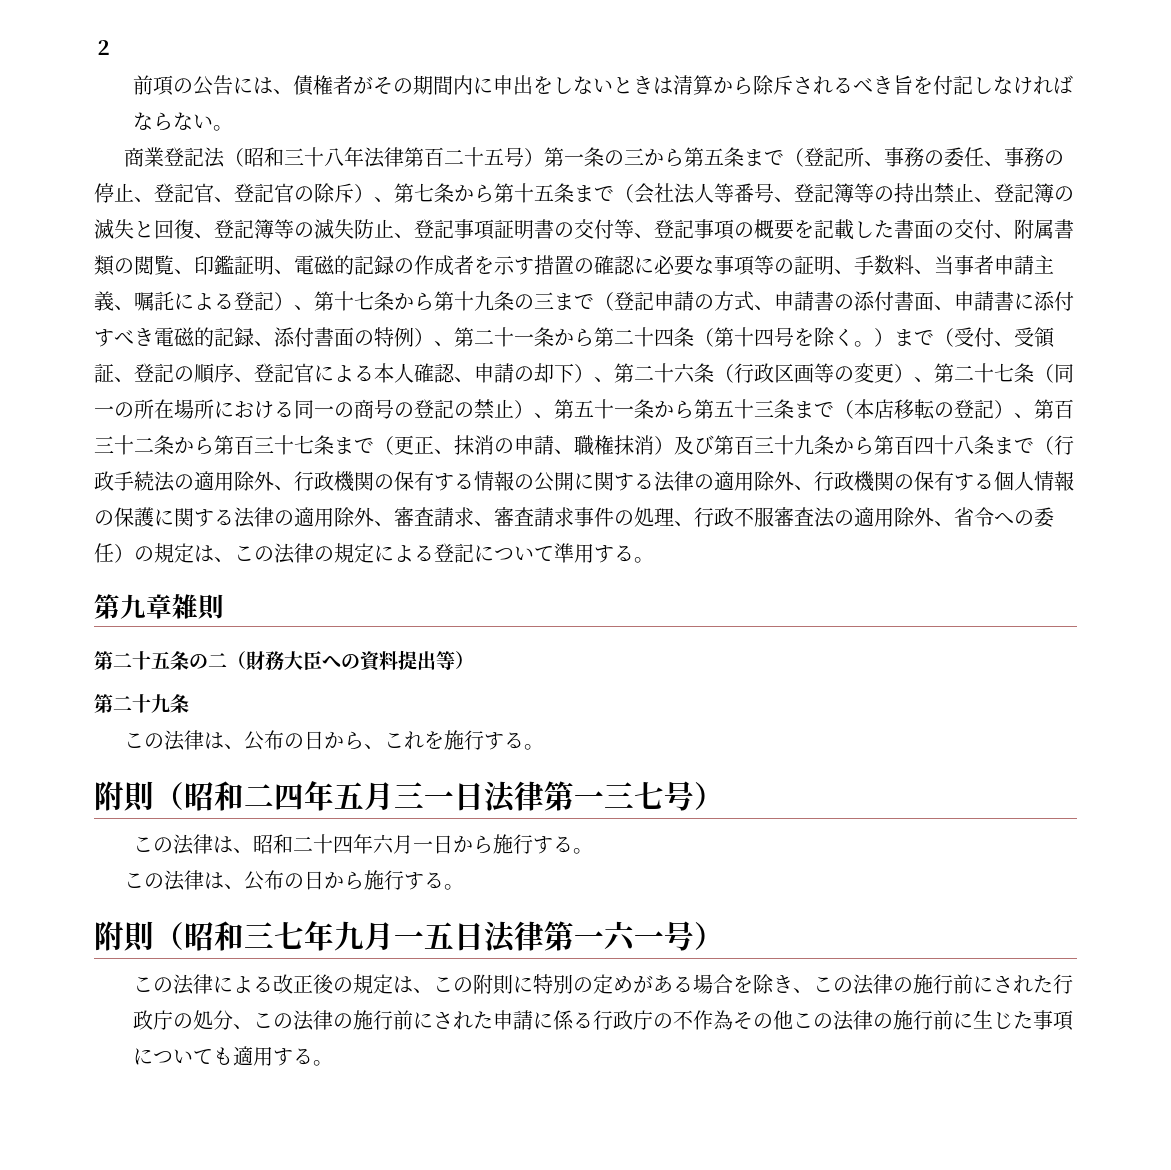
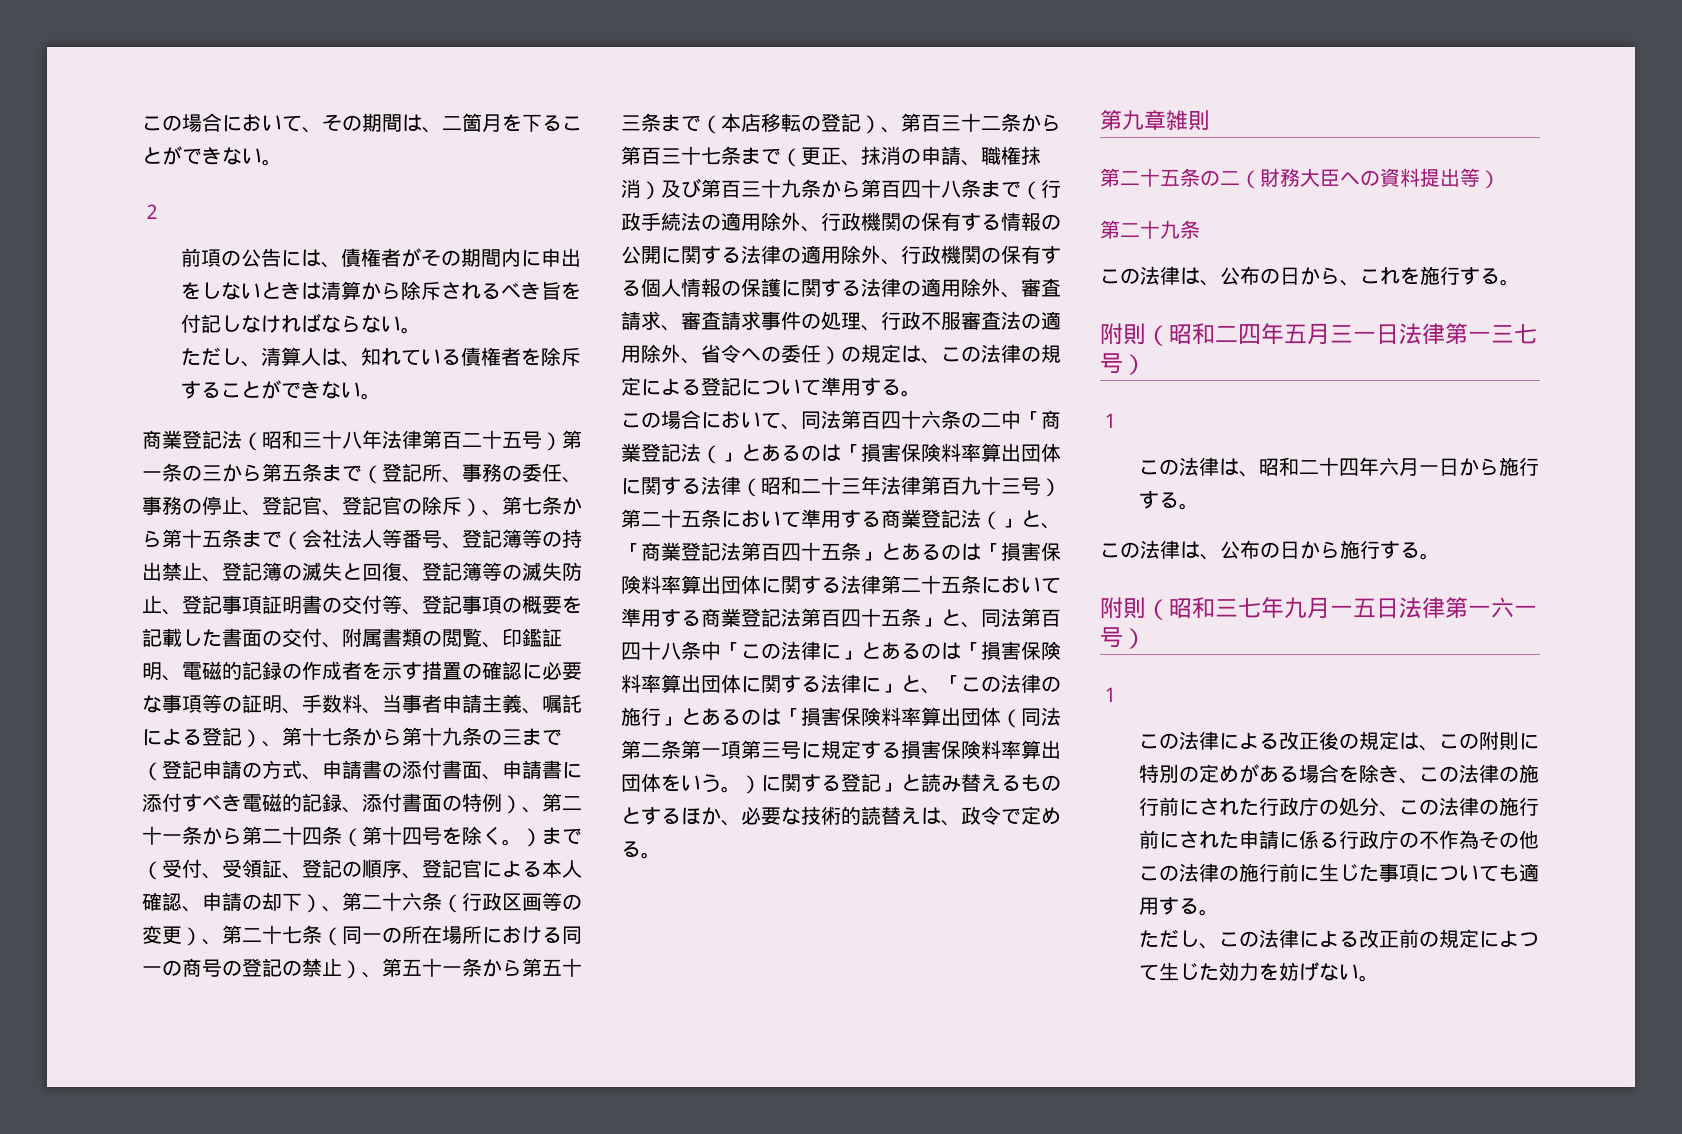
(94, 47) none -> [142,113,582,133] [142,146,282,166] この場合において、その期間は、二箇月を下ることができない。 //
(233, 128) none -> [180,347,581,367] [180,380,381,400] // ただし、清算人は、知れている債権者を除斥することができない。
(654, 560) none -> [621,410,1061,430] [621,443,1061,464] [621,476,1061,497] [621,509,1061,530] [621,542,1061,561] [621,575,1061,594] [621,608,1061,628] [621,641,1061,660] [621,674,1061,694] [621,707,1061,728] [621,740,1061,759] [621,773,1061,794] [621,806,1061,826] [621,841,661,859] // この場合において、同法第百四十六条の二中「商業登記法（」とあるのは「損害保険料率算出団体に関する法律（昭和二十三年法律第百九十三号）第二十五条において準用する商業登記法（」と、「商業登記法第百四十五条」とあるのは「損害保険料率算出団体に関する法律第二十五条において準用する商業登記法第百四十五条」と、同法第百四十八条中「この法律に」とあるのは「損害保険料率算出団体に関する法律に」と、「この法律の施行」とあるのは「損害保険料率算出団体（同法第二条第一項第三号に規定する損害保険料率算出団体をいう。）に関する登記」と読み替えるものとするほか、必要な技術的読替えは、政令で定める。
(724, 796) none -> [1100,413,1120,428] // １
(724, 936) none -> [1100,687,1120,702] // １
(333, 1063) none -> [1138,929,1539,949] [1138,962,1379,982] // ただし、この法律による改正前の規定によつて生じた効力を妨げない。

